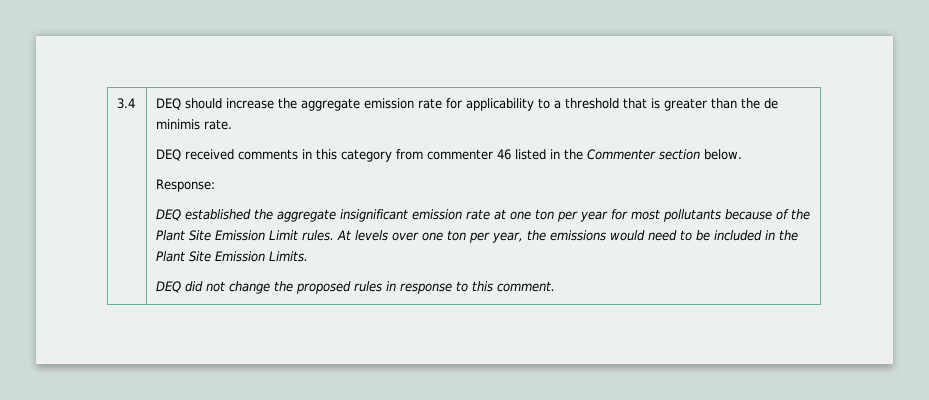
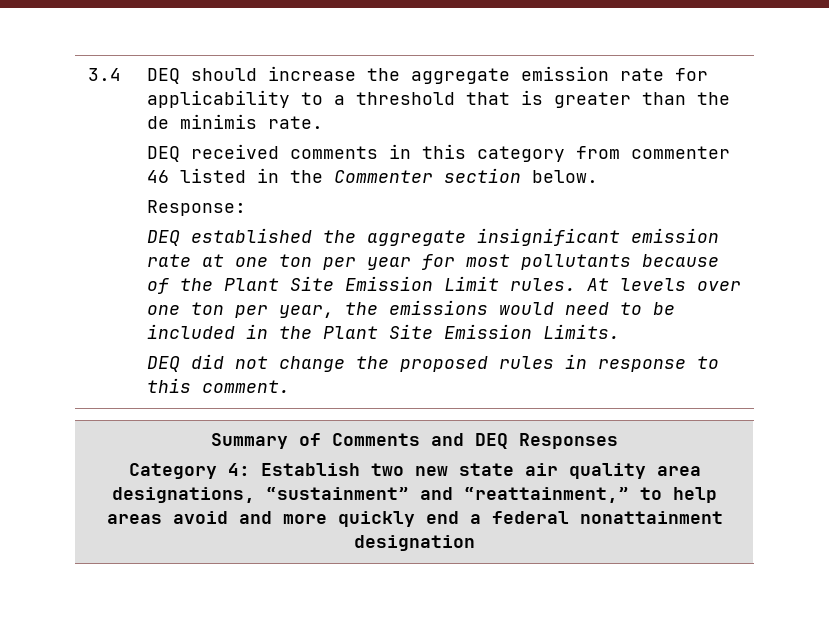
(556, 286) none -> [210,433,618,449] [128,463,701,479] [111,487,717,503] [106,511,723,527] [354,535,475,551] // Summary of Comments and DEQ Responses // Category 4: Establish two new state air quality area designations, “sustainment” and “reattainment,” to help areas avoid and more quickly end a federal nonattainment designation

